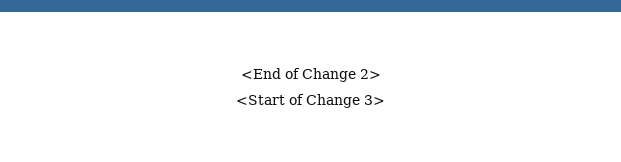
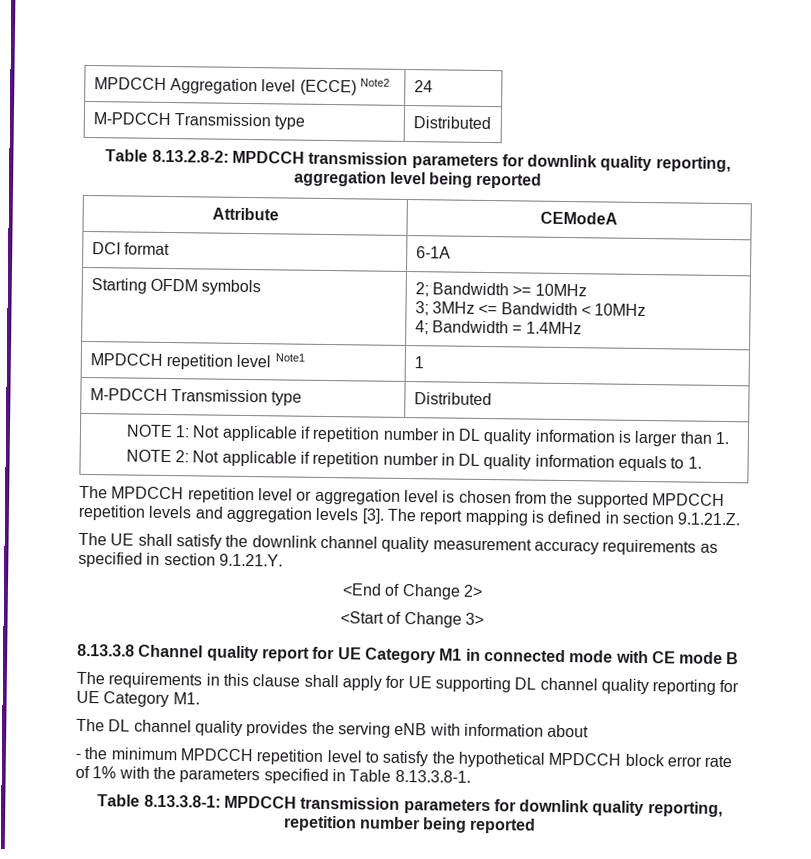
(240, 73) none -> [93,77,390,96] [413,80,433,93] [92,112,306,130] [412,116,491,130] [105,149,731,173] [293,170,543,189] [211,207,279,221] [540,211,618,225] [91,242,170,256] [415,246,451,259] [90,278,262,296] [414,282,587,297] [414,301,647,317] [414,320,582,335] [89,353,305,370] [413,356,424,369] [89,388,303,406] [413,392,492,406] [125,424,730,447] [125,449,702,472] [79,485,725,509] [78,504,741,526] [78,532,718,556] [78,551,283,568] MPDCCH Aggregation level (ECCE) Note2 | 24 // M-PDCCH Transmission type | Distributed // Table 8.13.2.8-2: MPDCCH transmission parameters for downlink quality reporting, aggregation level being reported // Attribute | CEModeA // DCI format | 6-1A // Starting OFDM symbols | 2; Bandwidth >= 10MHz // 3; 3MHz <= Bandwidth < 10MHz // 4; Bandwidth = 1.4MHz // MPDCCH repetition level Note1 | 1 // M-PDCCH Transmission type | Distributed // NOTE 1: Not applicable if repetition number in DL quality information is larger than 1. // NOTE 2: Not applicable if repetition number in DL quality information equals to 1. // The MPDCCH repetition level or aggregation level is chosen from the supported MPDCCH repetition levels and aggregation levels [3]. The report mapping is defined in section 9.1.21.Z. // The UE shall satisfy the downlink channel quality measurement accuracy requirements as specified in section 9.1.21.Y. //
(385, 100) none -> [77,643,740,665] [76,671,740,695] [76,690,200,708] [76,718,590,738] [75,746,733,768] [75,765,471,785] [97,794,723,818] [282,815,537,834] // 8.13.3.8 Channel quality report for UE Category M1 in connected mode with CE mode B // The requirements in this clause shall apply for UE supporting DL channel quality reporting for UE Category M1. // The DL channel quality provides the serving eNB with information about // - the minimum MPDCCH repetition level to satisfy the hypothetical MPDCCH block error rate of 1% with the parameters specified in Table 8.13.3.8-1. // Table 8.13.3.8-1: MPDCCH transmission parameters for downlink quality reporting, repetition number being reported

